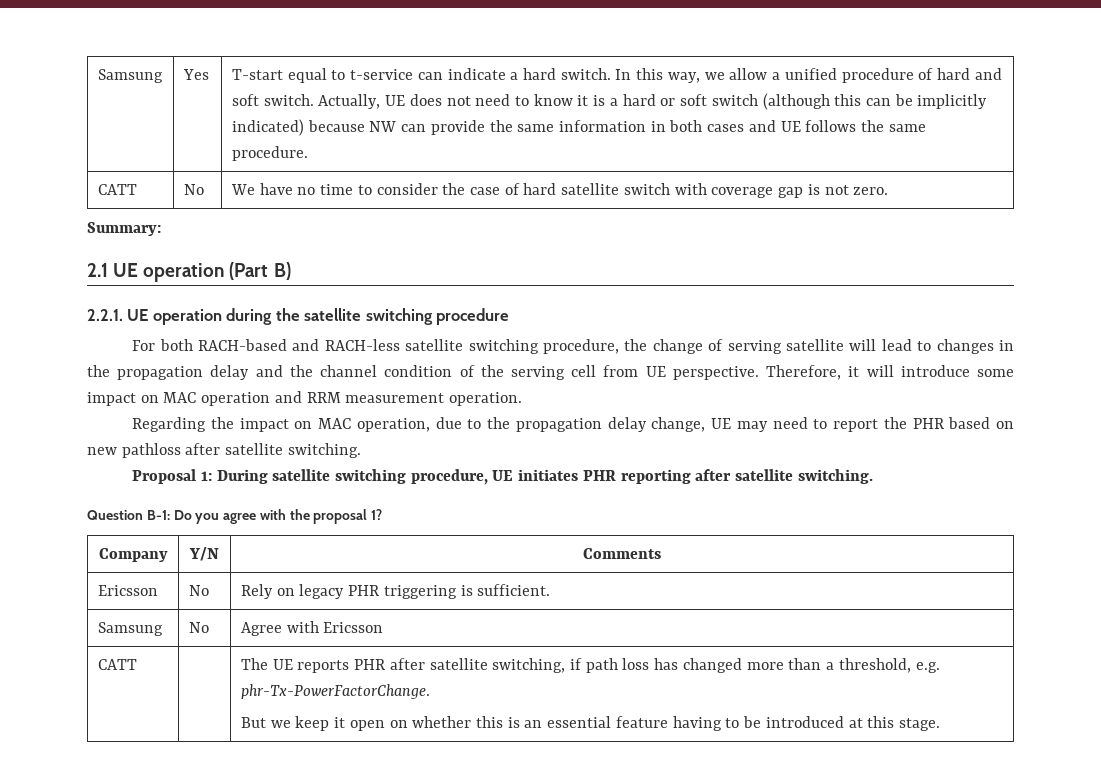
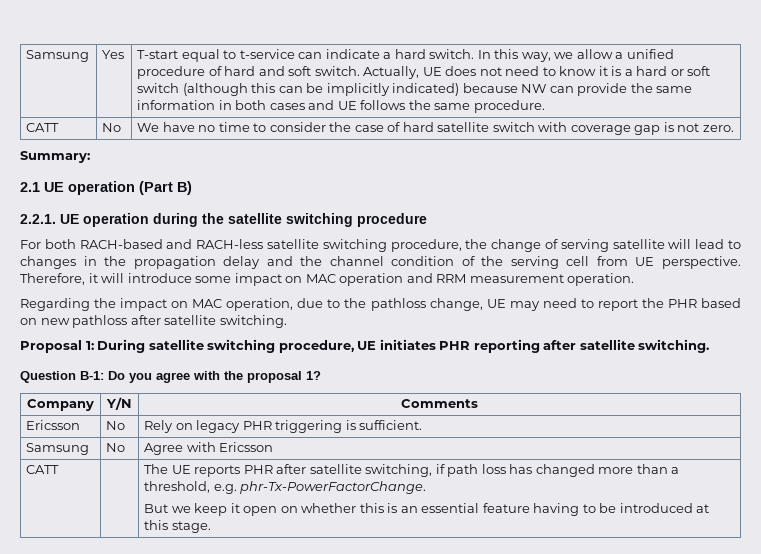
[515,417,647,432] propagation delay -> [370,298,426,311] pathloss

